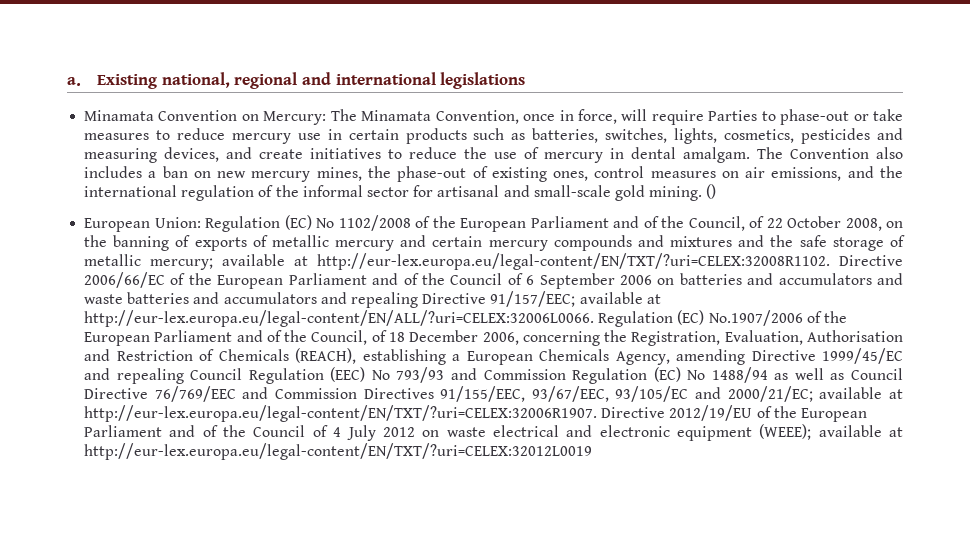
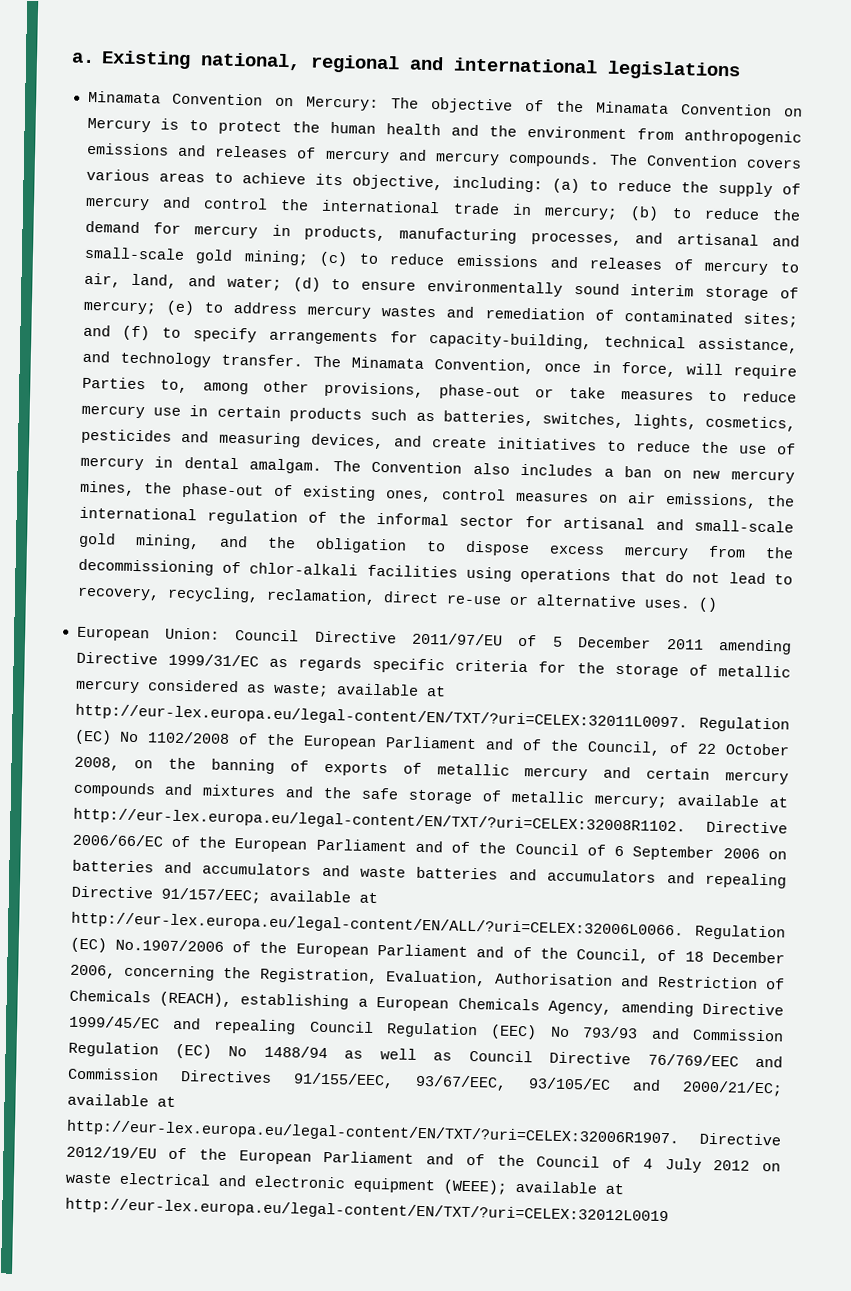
(357, 115) none -> [430,98,803,117] [86,117,802,146] [86,142,802,169] [85,168,801,198] [84,196,802,221] [84,220,801,247] [83,246,799,275] [83,272,799,302] [82,300,798,328] [82,324,798,354] [81,350,341,368] objective of the Minamata Convention on Mercury is to protect the human health and the environment from anthropogenic emissions and releases of mercury and mercury compounds. The Convention covers various areas to achieve its objective, including: (a) to reduce the supply of mercury and control the international trade in mercury; (b) to reduce the demand for mercury in products, manufacturing processes, and artisanal and small-scale gold mining; (c) to reduce emissions and releases of mercury to air, land, and water; (d) to ensure environmentally sound interim storage of mercury; (e) to address mercury wastes and remediation of contaminated sites; and (f) to specify arrangements for capacity-building, technical assistance, and technology transfer. The
[761,111,776,121] to -> [160,379,425,398] to, among other provisions,
[847,166,874,178] and -> (758, 500) none
[649,184,717,201] [84,217,201,232] mining. () // European Union: -> [134,533,794,560] [77,558,794,585] [76,586,718,612] [76,626,793,655] [75,651,791,679] [74,679,446,698] [74,703,688,731] mining, and the obligation to dispose excess mercury from the decommissioning of chlor-alkali facilities using operations that do not lead to recovery, recycling, reclamation, direct re-use or alternative uses. () // European Union: Council Directive 2011/97/EU of 5 December 2011 amending Directive 1999/31/EC as regards specific criteria for the storage of metallic mercury considered as waste; available at http://eur-lex.europa.eu/legal-content/EN/TXT/?uri=CELEX:32011L0097.

